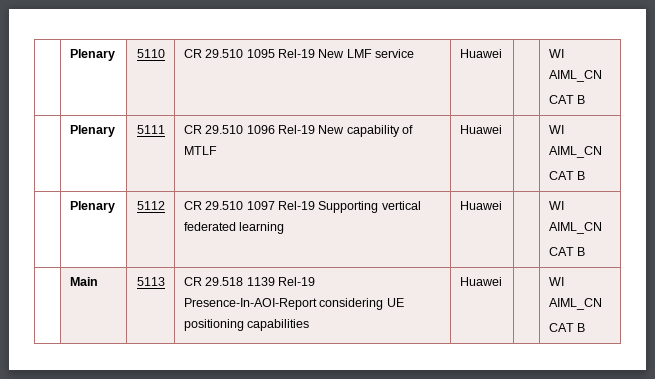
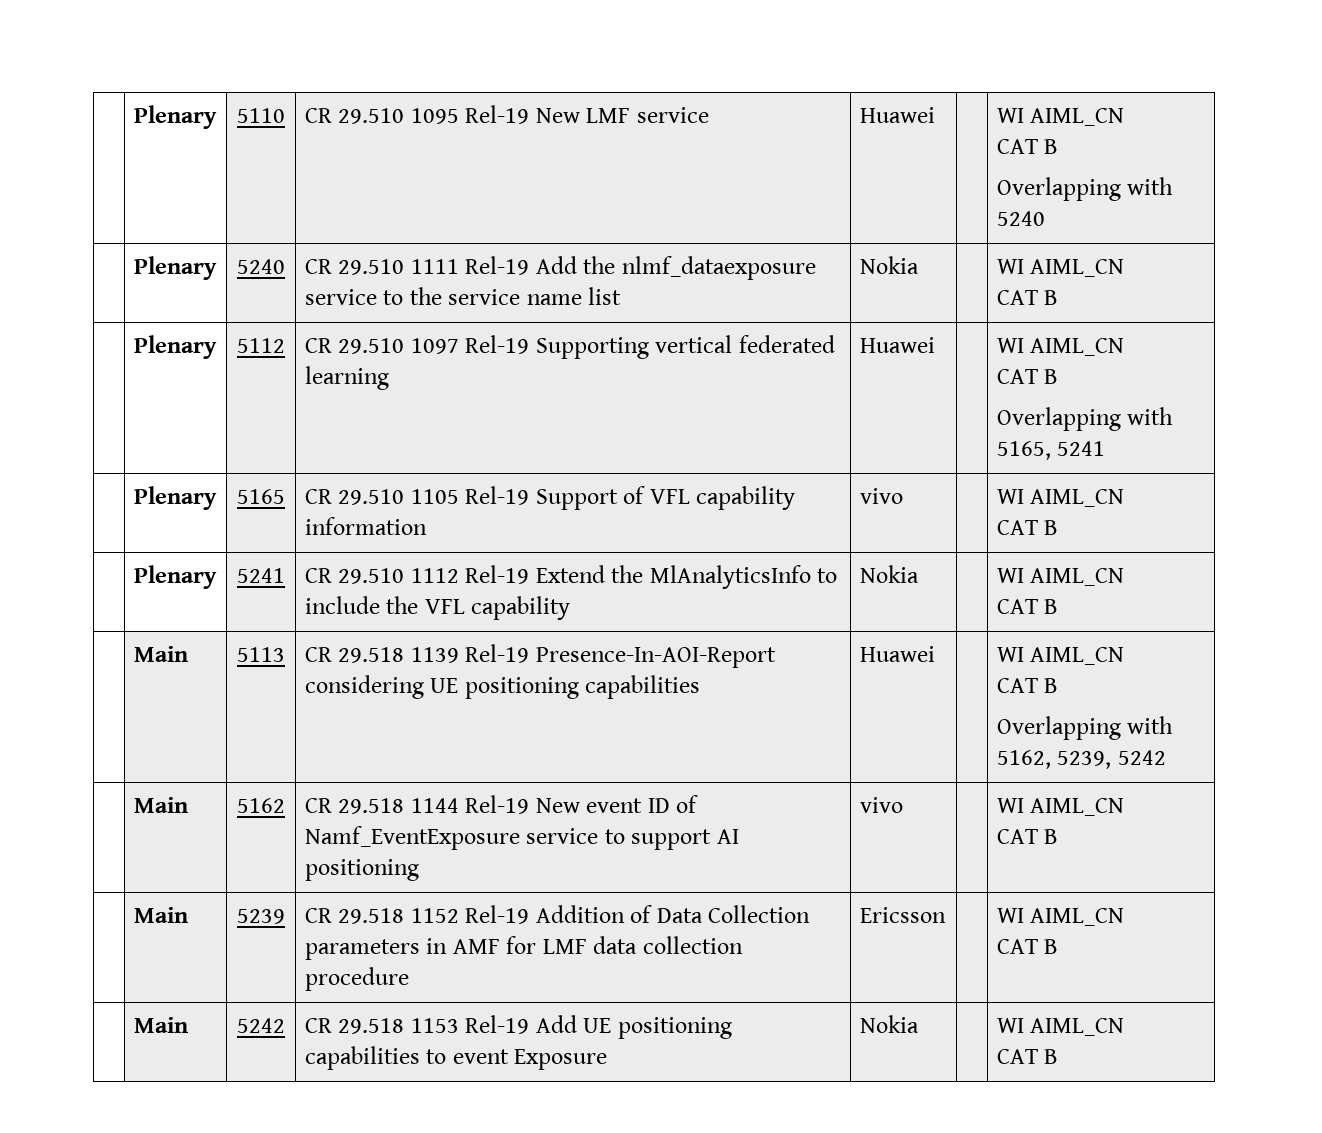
[69,125,115,137] [136,125,165,134] [183,125,414,137] [183,146,217,155] [459,125,502,134] // | Plenary | 5111 | CR 29.510 1096 Rel-19 New capability of MTLF | Huawei -> [996,177,1174,201] [996,211,1045,226] [133,256,217,280] [237,259,285,274] [304,256,816,280] [304,287,622,305] [859,256,919,274] // Overlapping with 5240 // | Plenary | 5240 | CR 29.510 1111 Rel-19 Add the nlmf_dataexposure service to the service name list | Nokia
(586, 251) none -> [996,407,1174,431] [996,441,1106,460] [133,486,217,510] [237,489,285,504] [304,486,796,510] [304,517,427,535] [859,488,903,504] [996,489,1125,507] [996,520,1059,535] [133,565,217,589] [237,568,285,583] [304,565,838,589] [304,596,571,620] [859,565,919,583] [996,568,1125,586] [996,599,1059,614] // Overlapping with 5165, 5241 // | Plenary | 5165 | CR 29.510 1105 Rel-19 Support of VFL capability information | vivo | | WI AIML_CN // CAT B // | Plenary | 5241 | CR 29.510 1112 Rel-19 Extend the MlAnalyticsInfo to include the VFL capability | Nokia | | WI AIML_CN // CAT B
(586, 327) none -> [996,716,1174,740] [996,750,1166,769] [133,797,188,813] [237,798,285,813] [304,795,699,814] [304,826,739,850] [304,859,419,881] [859,797,903,813] [996,798,1125,816] [996,829,1059,844] [133,907,188,923] [237,909,285,924] [304,905,811,924] [304,936,743,960] [304,967,409,991] [859,907,946,923] [996,908,1125,926] [996,939,1059,954] [133,1017,188,1033] [237,1018,285,1033] [304,1015,732,1039] [304,1046,608,1070] [859,1015,919,1033] [996,1018,1125,1036] [996,1049,1059,1064] // Overlapping with 5162, 5239, 5242 // | Main | 5162 | CR 29.518 1144 Rel-19 New event ID of Namf_EventExposure service to support AI positioning | vivo | | WI AIML_CN // CAT B // | Main | 5239 | CR 29.518 1152 Rel-19 Addition of Data Collection parameters in AMF for LMF data collection procedure | Ericsson | | WI AIML_CN // CAT B // | Main | 5242 | CR 29.518 1153 Rel-19 Add UE positioning capabilities to event Exposure | Nokia | | WI AIML_CN // CAT B

